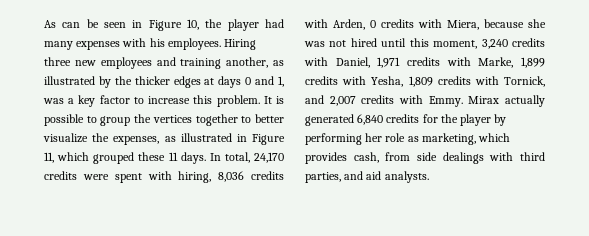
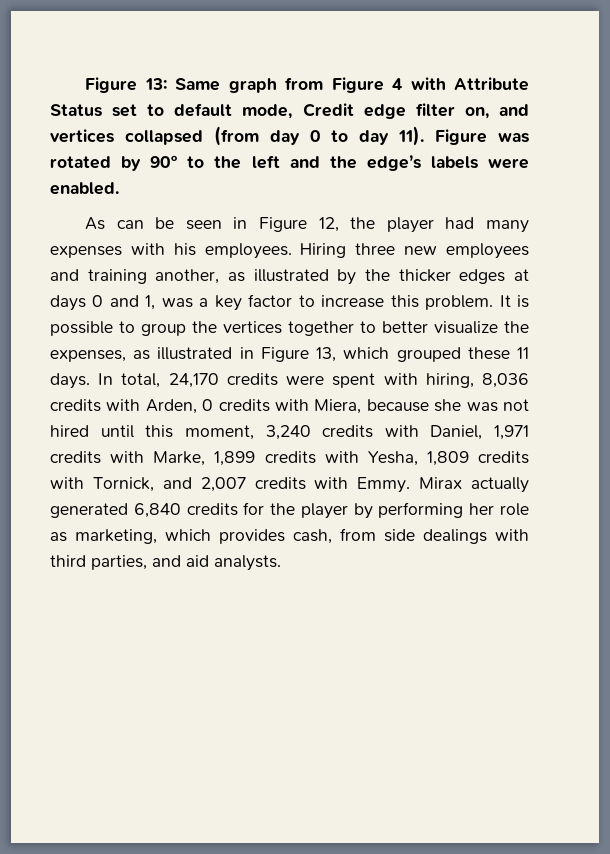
(44, 24) none -> [85,77,529,93] [50,103,529,119] [50,126,530,146] [50,155,529,171] [50,182,119,195] Figure 13: Same graph from Figure 4 with Attribute Status set to default mode, Credit edge filter on, and vertices collapsed (from day 0 to day 11). Figure was rotated by 90º to the left and the edge’s labels were enabled. //
[186,19,199,30] 10, -> [318,217,339,232] 12,
[44,152,54,163] 11, -> [316,347,337,362] 13,

